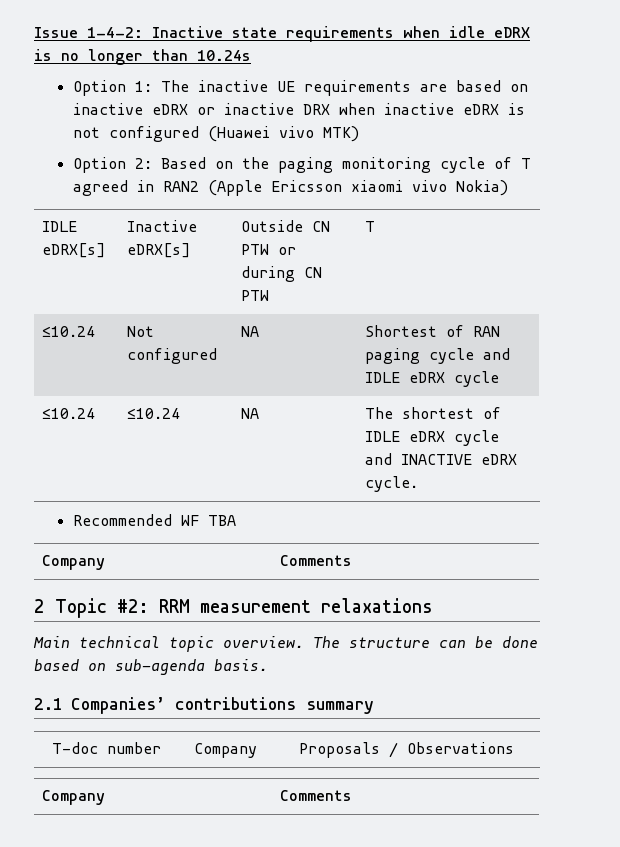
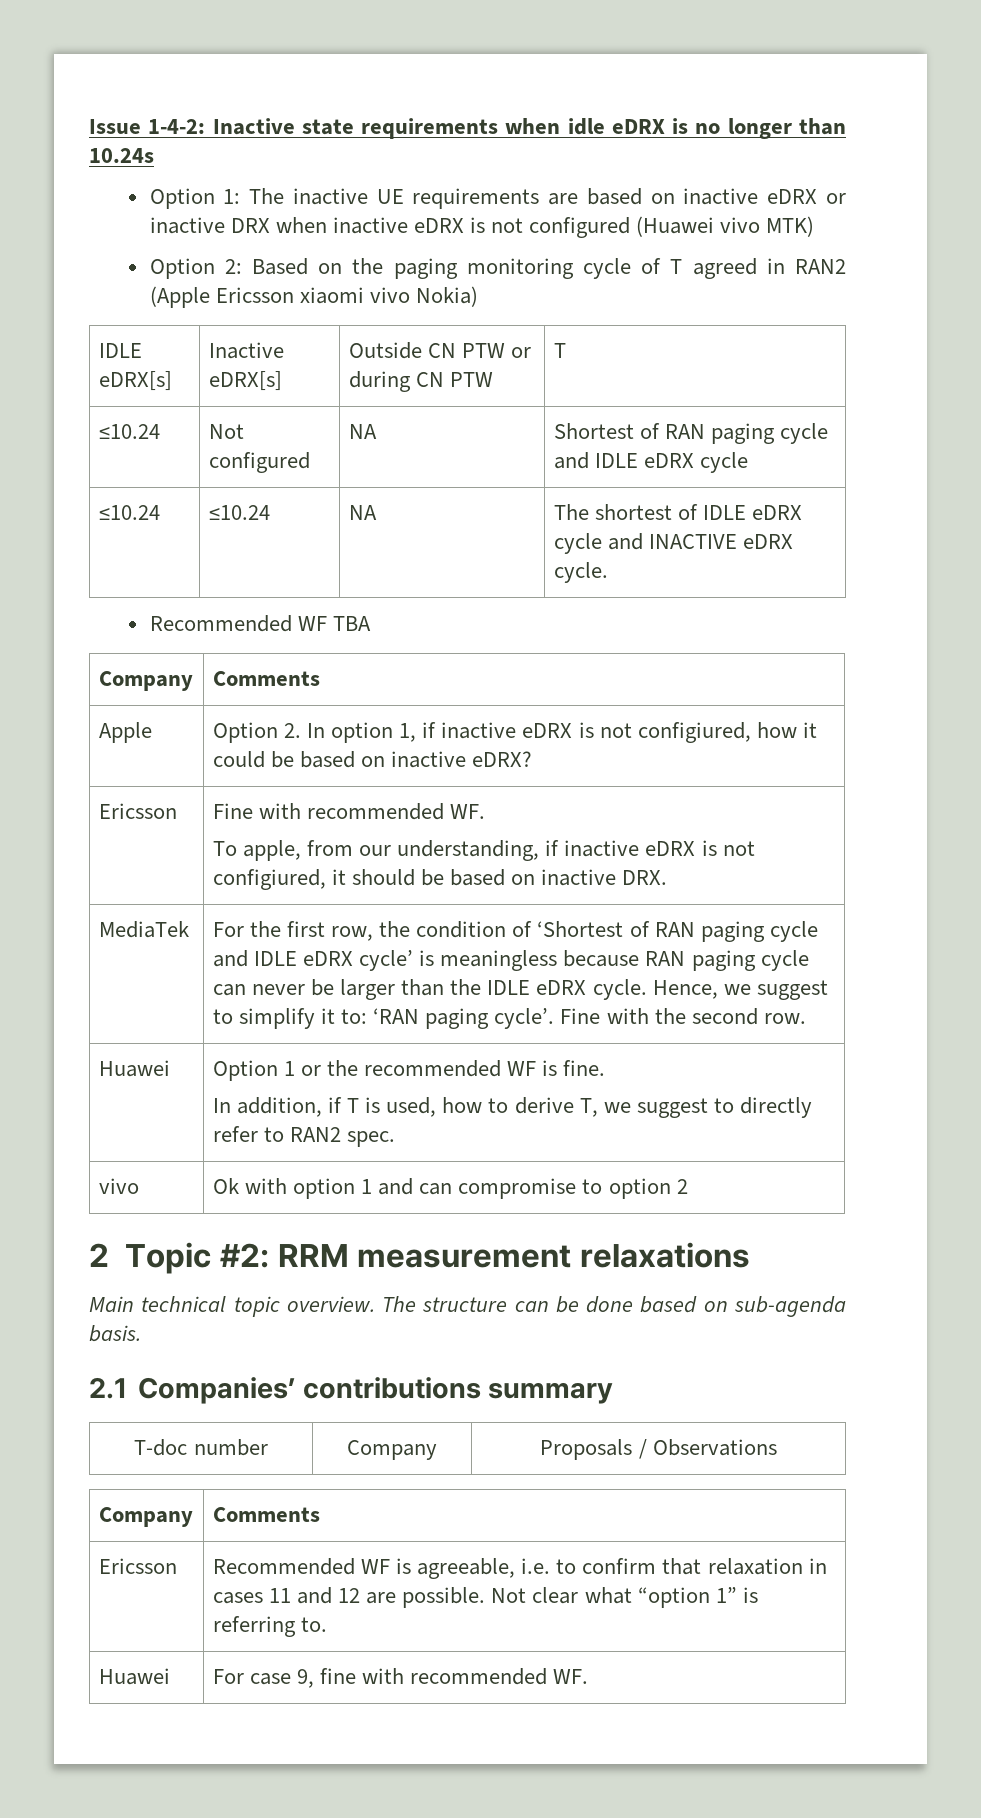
(352, 560) none -> [98,722,152,743] [212,722,817,743] [212,751,533,768] [98,803,177,819] [212,803,486,820] [212,840,755,861] [212,869,668,890] [98,921,189,938] [212,921,818,942] [212,950,809,971] [212,979,828,1000] [212,1008,806,1029] [98,1060,170,1077] [212,1060,606,1081] [212,1097,812,1118] [212,1126,396,1147] [98,1178,139,1194] [212,1178,688,1199] // Apple | Option 2. In option 1, if inactive eDRX is not configiured, how it could be based on inactive eDRX? // Ericsson | Fine with recommended WF. // To apple, from our understanding, if inactive eDRX is not configiured, it should be based on inactive DRX. // MediaTek | For the first row, the condition of ‘Shortest of RAN paging cycle and IDLE eDRX cycle’ is meaningless because RAN paging cycle can never be larger than the IDLE eDRX cycle. Hence, we suggest to simplify it to: ‘RAN paging cycle’. Fine with the second row. // Huawei | Option 1 or the recommended WF is fine. // In addition, if T is used, how to derive T, we suggest to directly refer to RAN2 spec. // vivo | Ok with option 1 and can compromise to option 2
(352, 795) none -> [98,1558,177,1574] [212,1558,827,1579] [212,1587,758,1608] [212,1616,328,1637] [98,1668,170,1685] [212,1668,589,1688] // Ericsson | Recommended WF is agreeable, i.e. to confirm that relaxation in cases 11 and 12 are possible. Not clear what “option 1” is referring to. // Huawei | For case 9, fine with recommended WF.

